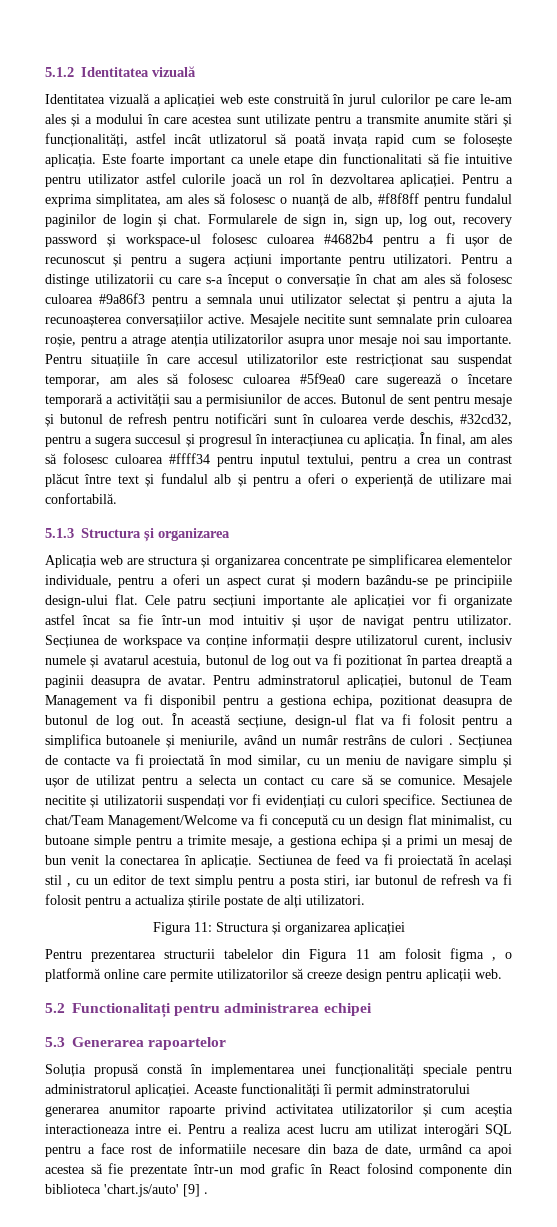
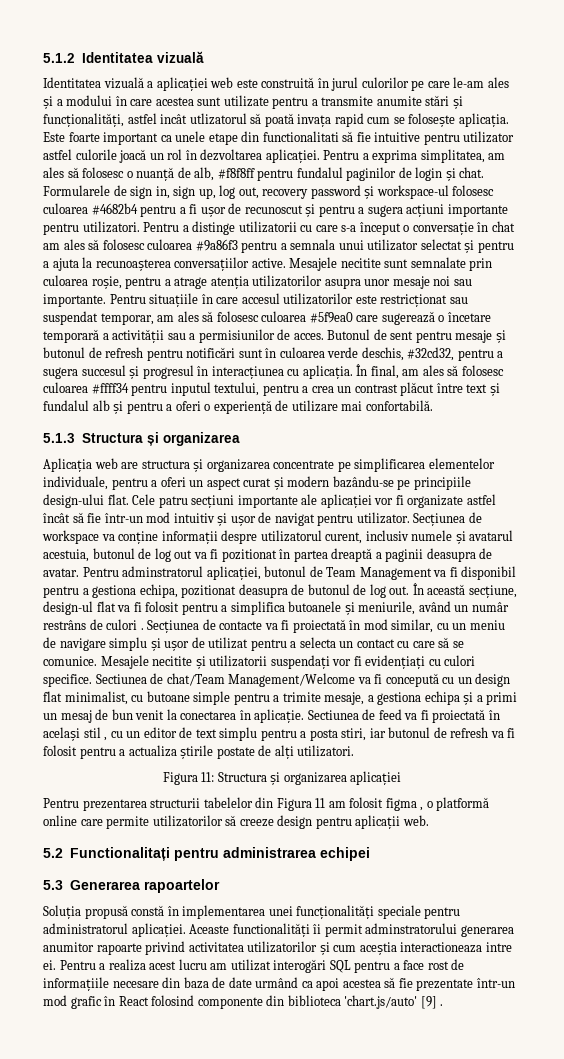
[82,615,131,625] încat sa -> [43,512,84,523] încât să
[179,1143,247,1154] informatiile -> [43,977,109,991] informațiile
[384,1144,412,1156] date, -> [228,977,252,988] date

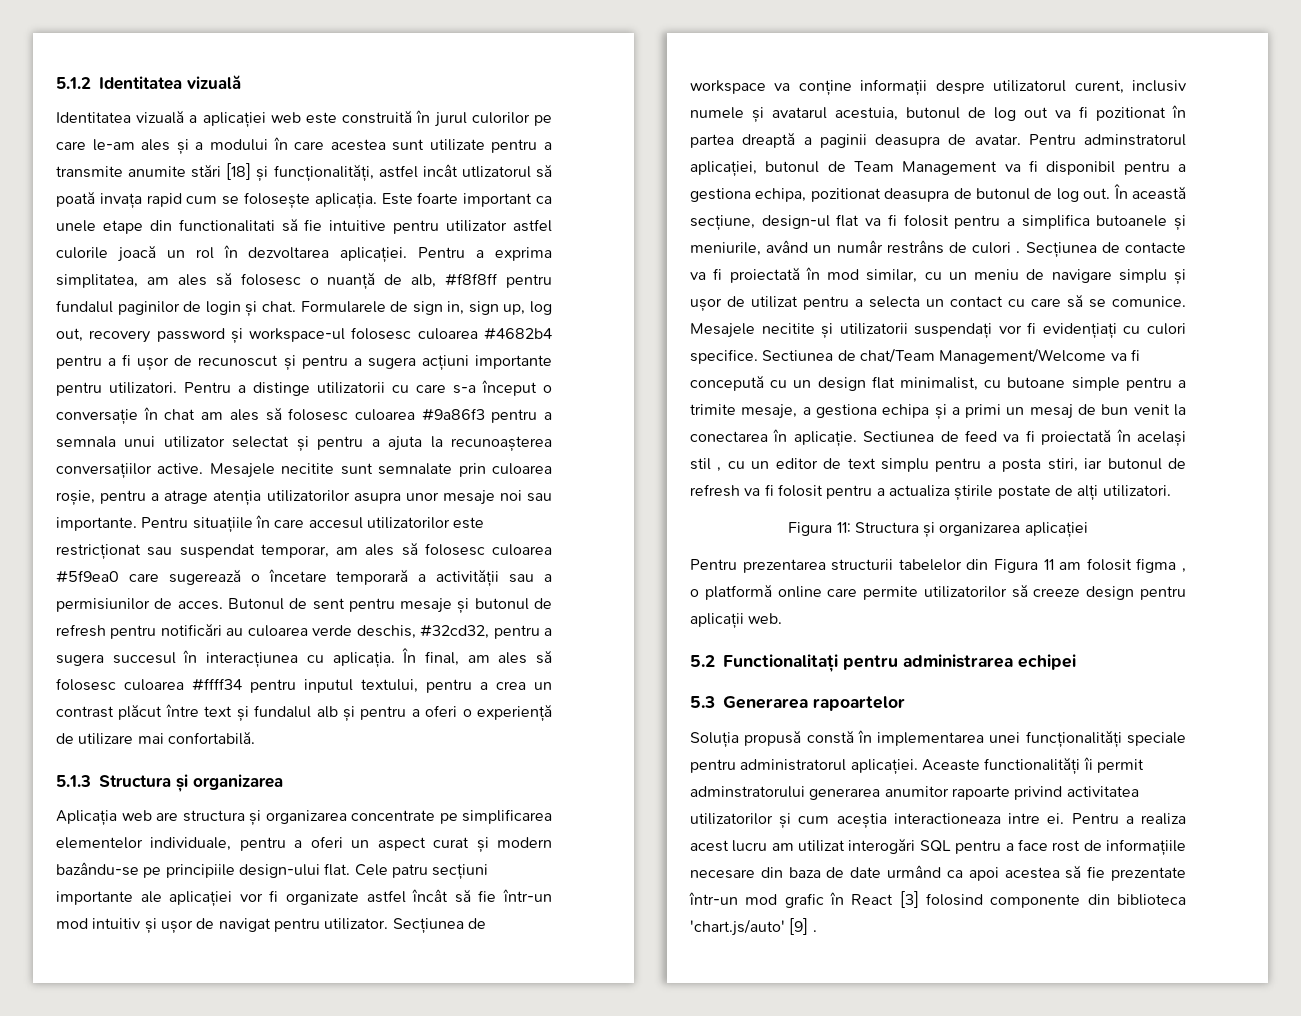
(450, 100) none -> [226,163,252,180] [18]
[238,348,277,358] sunt în -> [226,628,244,636] au
[129,365,194,379] și progresul -> (176, 658) none
(149, 1001) none -> [899,891,919,908] [3]

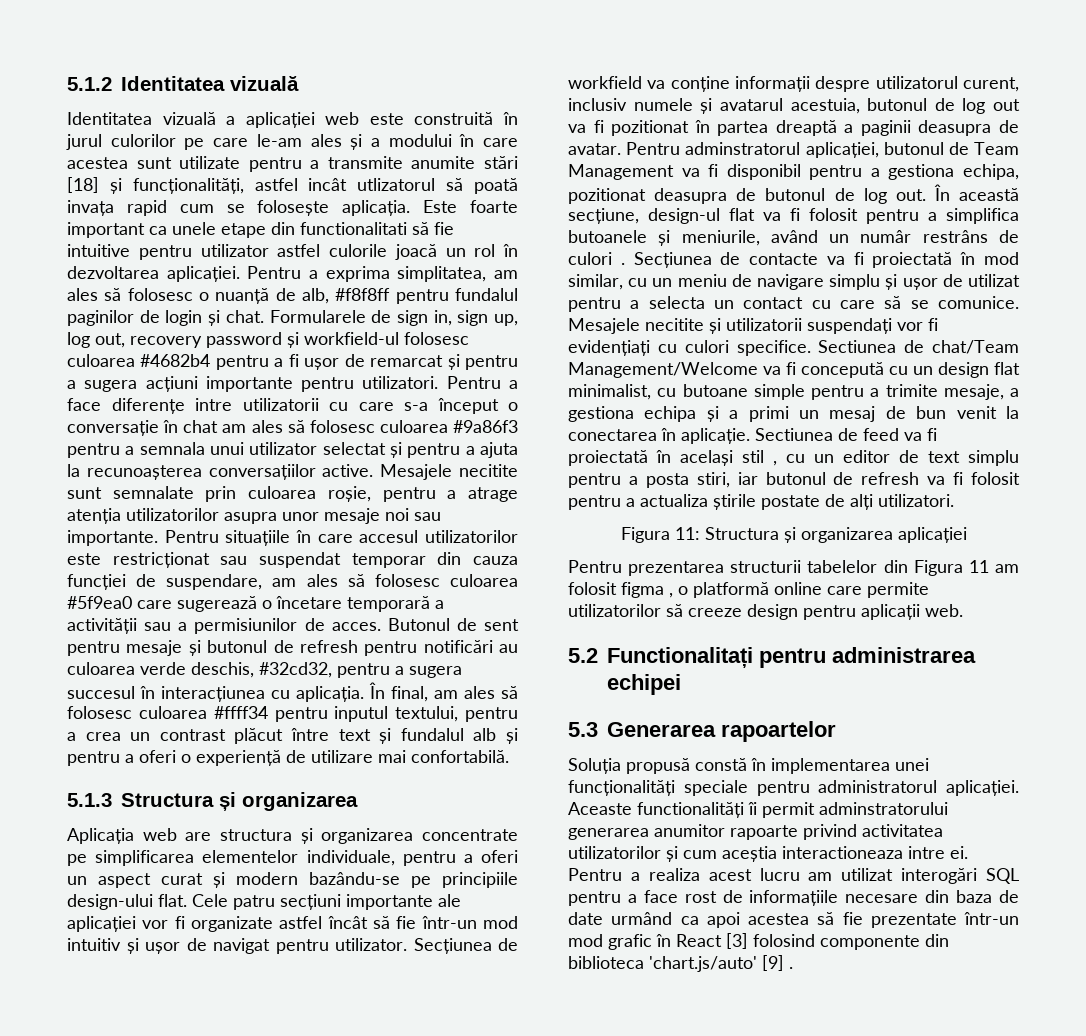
[249,328,346,342] workspace-ul -> [304,332,399,345] workfield-ul
[198,355,279,367] recunoscut -> [370,355,444,367] remarcat
[253,382,310,396] distinge -> [67,398,232,414] face diferențe intre
[260,544,329,558] temporar, -> [351,552,518,568] [67,574,263,590] temporar din cauza funcției de suspendare,
[690,80,766,94] workspace -> [568,76,642,89] workfield

